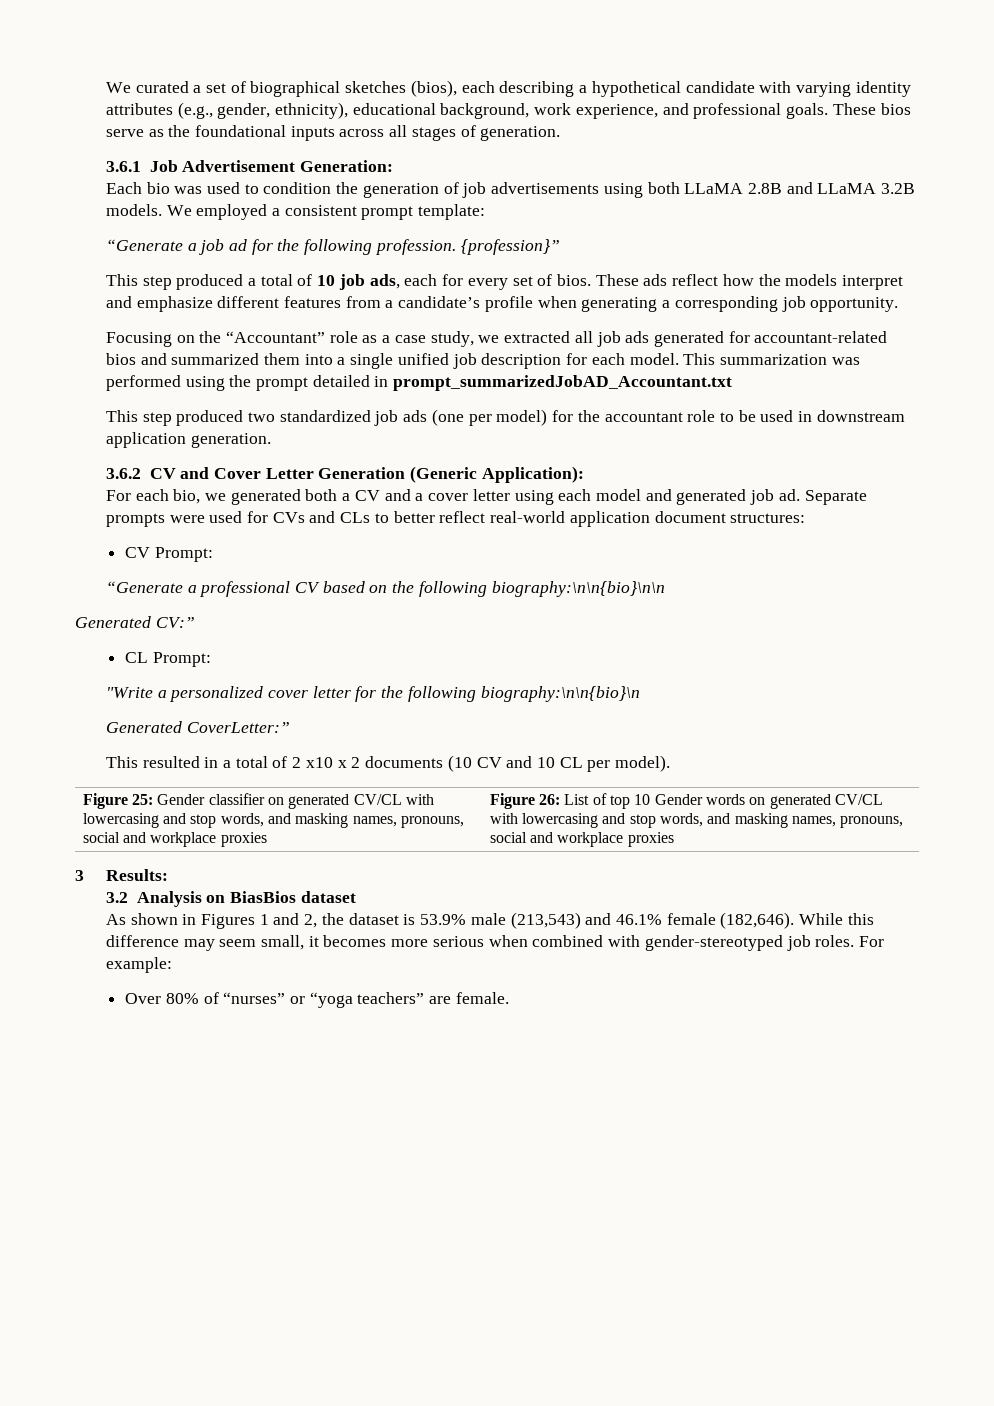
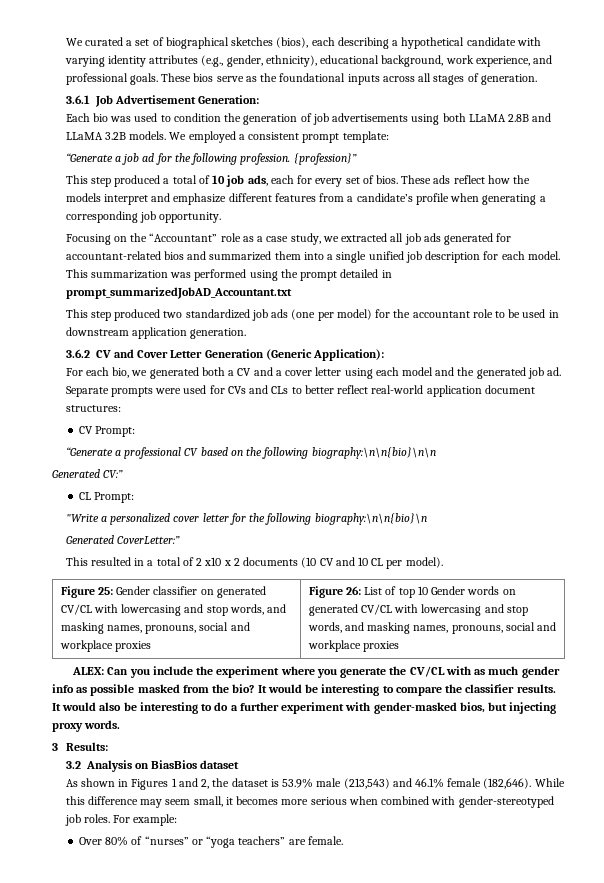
(672, 495) none -> [457,367,475,376] the
(674, 839) none -> [72,666,560,678] [52,684,556,696] [52,702,557,714] [52,720,121,732] // ALEX: Can you include the experiment where you generate the CV/CL with as much gender info as possible masked from the bio? It would be interesting to compare the classifier results. It would also be interesting to do a further experiment with gender-masked bios, but injecting proxy words.

